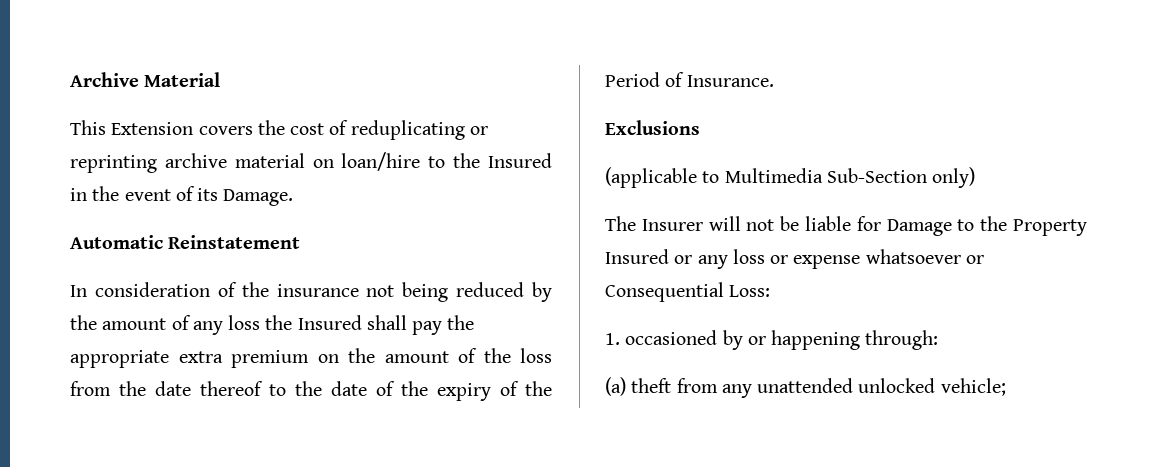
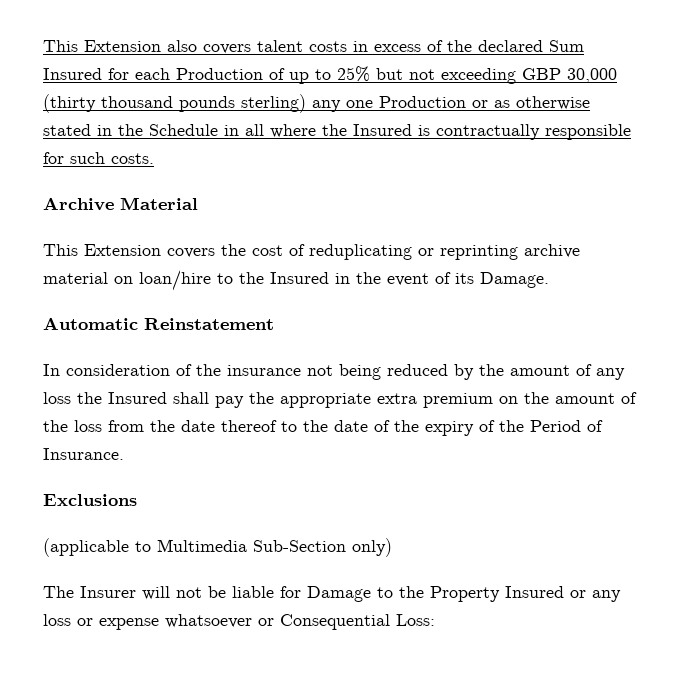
(70, 79) none -> [43,40,584,54] [43,66,617,84] [43,94,590,113] [43,124,631,140] [43,152,154,164] This Extension also covers talent costs in excess of the declared Sum Insured for each Production of up to 25% but not exceeding GBP 30,000 (thirty thousand pounds sterling) any one Production or as otherwise stated in the Schedule in all where the Insured is contractually responsible for such costs. //
[605,330,939,350] [605,377,1006,398] // 1. occasioned by or happening through: // (a) theft from any unattended unlocked vehicle; -> (435, 620) none

